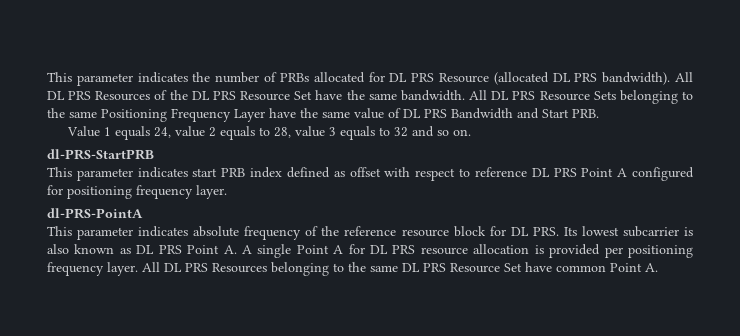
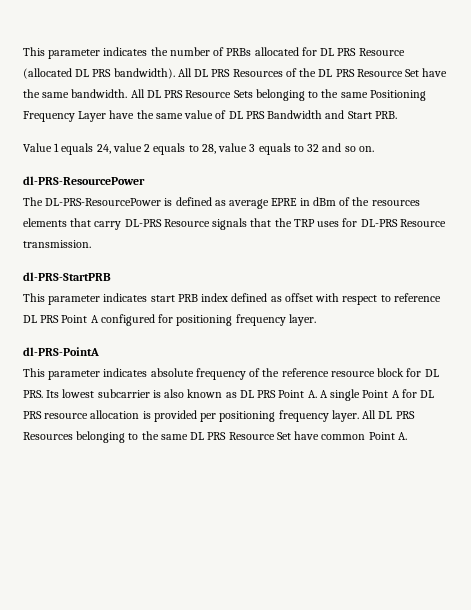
(471, 132) none -> [23,176,145,185] [23,197,420,209] [23,218,446,230] [23,240,91,248] // dl-PRS-ResourcePower // The DL-PRS-ResourcePower is defined as average EPRE in dBm of the resources elements that carry DL-PRS Resource signals that the TRP uses for DL-PRS Resource transmission.

